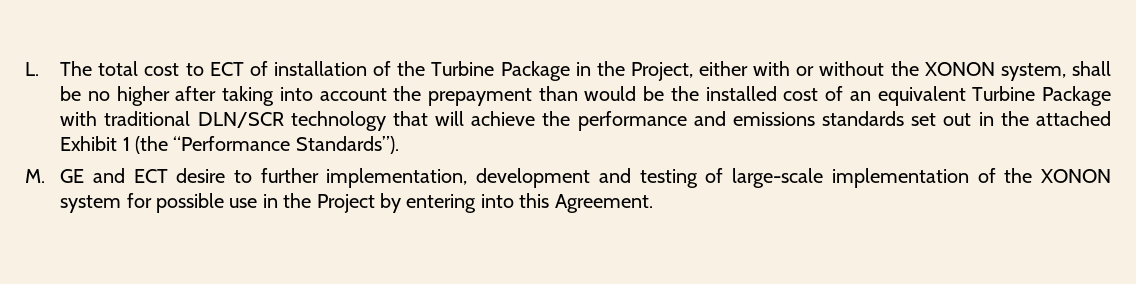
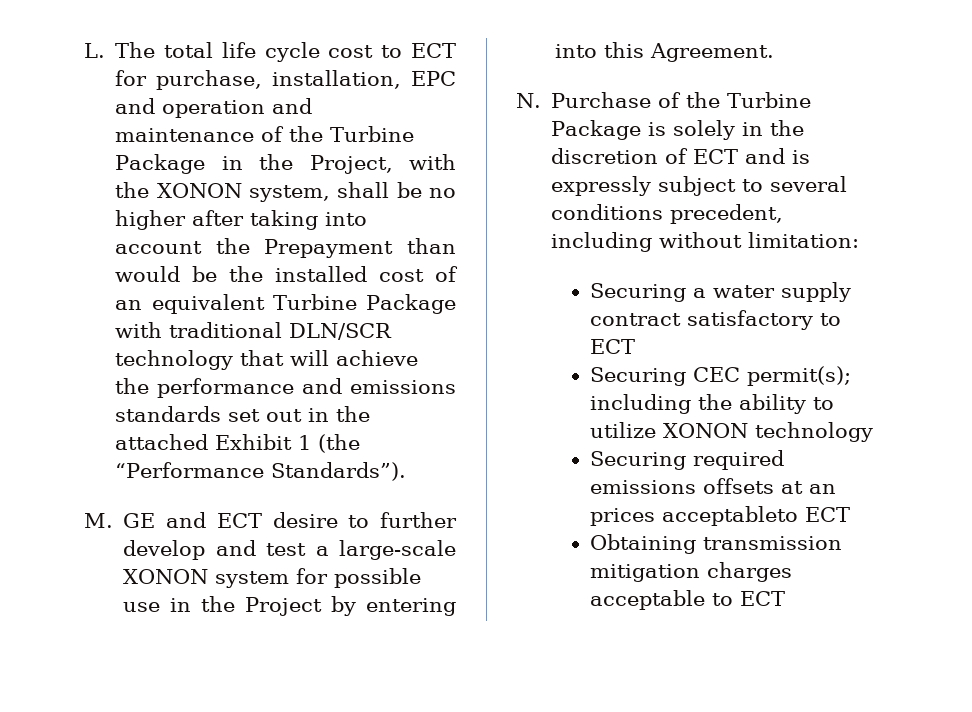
(139, 68) none -> [221,42,320,62] life cycle
[249,61,367,76] of installation -> [115,70,457,90] [115,98,313,118] [115,128,255,142] for purchase, installation, EPC and operation and maintenance
[699,61,885,76] either with or without -> [409,154,456,170] with
[427,88,532,106] prepayment -> [264,239,394,258] Prepayment
[326,168,1033,188] implementation, development and testing of large-scale implementation of the -> [123,540,456,560] develop and test a large-scale
(653, 203) none -> [516,92,812,108] [551,120,805,140] [551,148,811,164] [551,176,848,196] [551,204,784,224] [551,232,860,252] [590,282,852,302] [590,310,842,330] [590,339,636,354] [590,366,852,386] [590,394,835,414] [590,422,874,442] [590,450,785,470] [590,478,837,494] [590,506,851,526] [590,534,843,554] [590,562,793,582] [590,590,786,610] // N. Purchase of the Turbine Package is solely in the discretion of ECT and is expressly subject to several conditions precedent, including without limitation: // Securing a water supply contract satisfactory to ECT // Securing CEC permit(s); including the ability to utilize XONON technology // Securing required emissions offsets at an prices acceptableto ECT // Obtaining transmission mitigation charges acceptable to ECT

